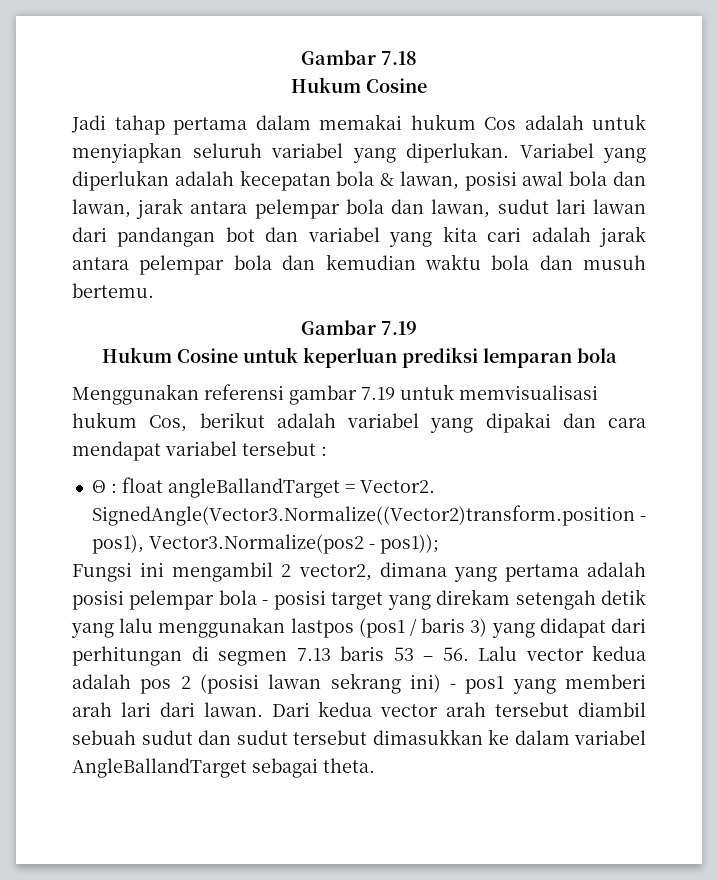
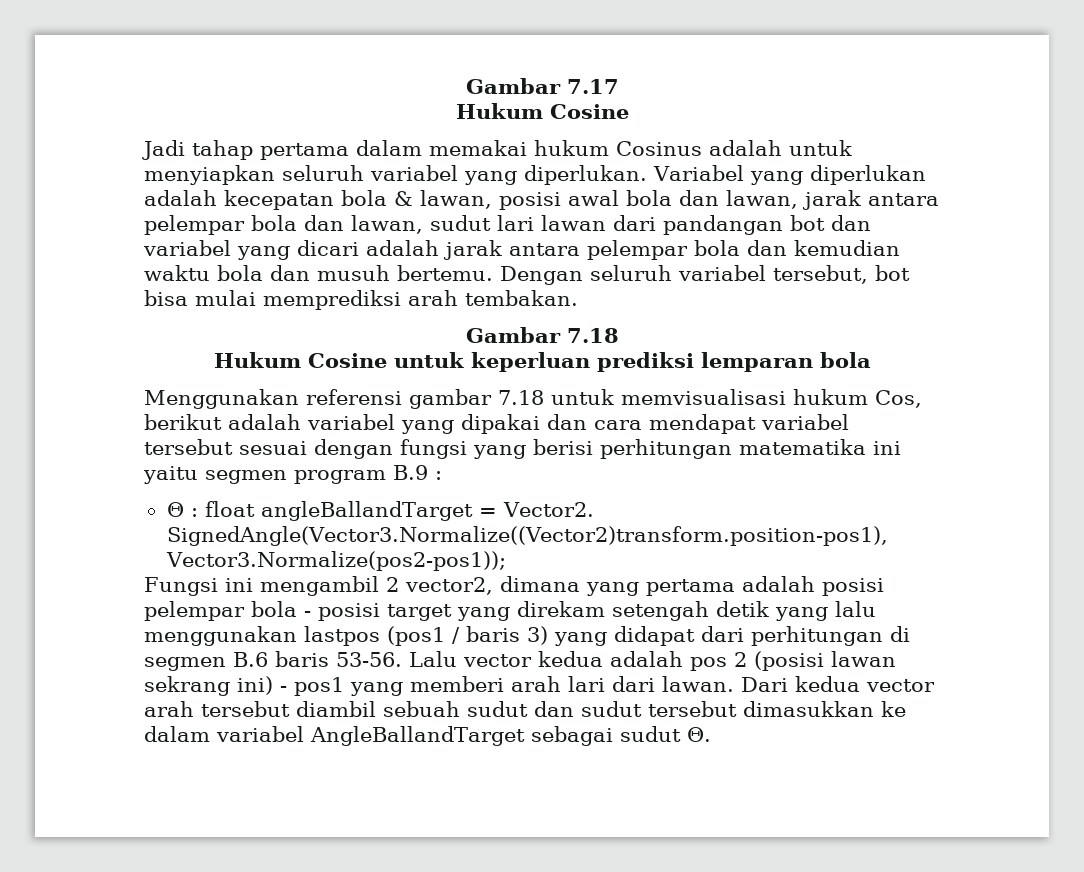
[301,50,417,65] Gambar 7.18 -> [465,78,619,94] Gambar 7.17
[484,117,516,130] Cos -> [616,141,702,156] Cosinus
[442,226,522,242] kita cari -> [297,240,359,256] dicari
[301,320,417,335] // Gambar 7.19 -> [500,265,910,285] [144,290,578,310] [465,327,619,343] Dengan seluruh variabel tersebut, bot bisa mulai memprediksi arah tembakan. // Gambar 7.18
[361,387,395,400] 7.19 -> [498,390,544,405] 7.18
(316, 448) none -> [239,439,901,459] [143,465,428,484] sesuai dengan fungsi yang berisi perhitungan matematika ini yaitu segmen program B.9
[91,505,646,526] [91,534,439,554] SignedAngle(Vector3.Normalize((Vector2)transform.position - pos1), Vector3.Normalize(pos2 - pos1)); -> [166,526,889,546] [165,551,506,571] SignedAngle(Vector3.Normalize((Vector2)transform.position-pos1), Vector3.Normalize(pos2-pos1));
[296,646,469,661] 7.13 baris 53 – 56. -> [233,651,402,667] B.6 baris 53-56.
[323,758,375,773] theta. -> [619,726,711,742] sudut Θ.

